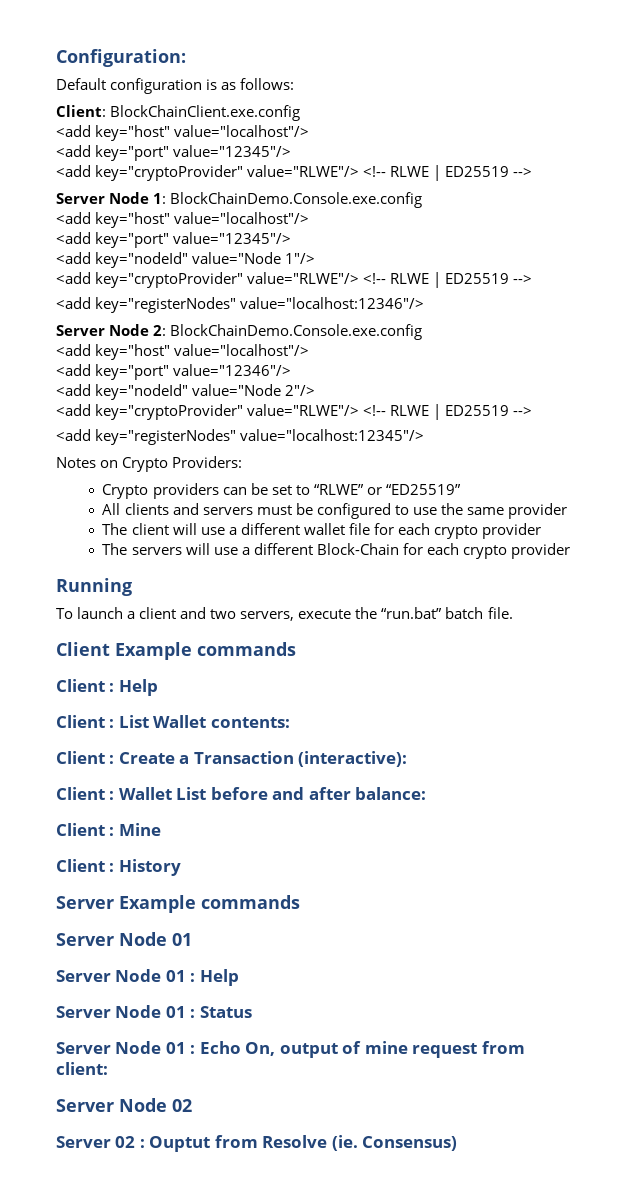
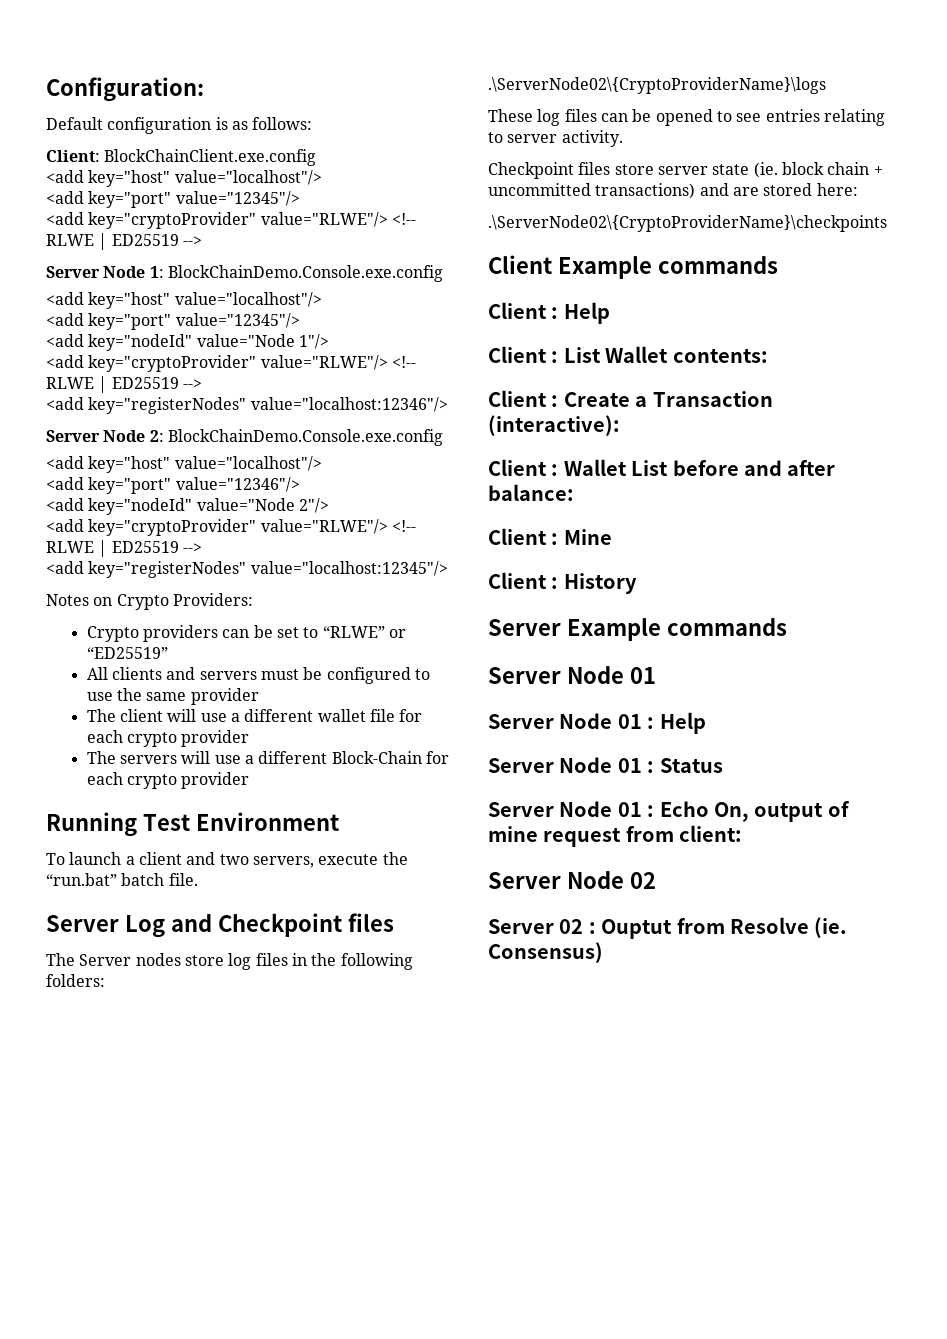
(132, 587) none -> [142,812,339,831] Test Environment
(513, 613) none -> [46,913,394,938] [46,953,413,970] [46,974,105,987] [488,77,826,94] [488,109,885,126] [488,130,623,147] [488,162,883,179] [488,183,858,199] [488,215,887,232] // Server Log and Checkpoint files // The Server nodes store log files in the following folders: // .\ServerNode02\{CryptoProviderName}\logs // These log files can be opened to see entries relating to server activity. // Checkpoint files store server state (ie. block chain + uncommitted transactions) and are stored here: // .\ServerNode02\{CryptoProviderName}\checkpoints

